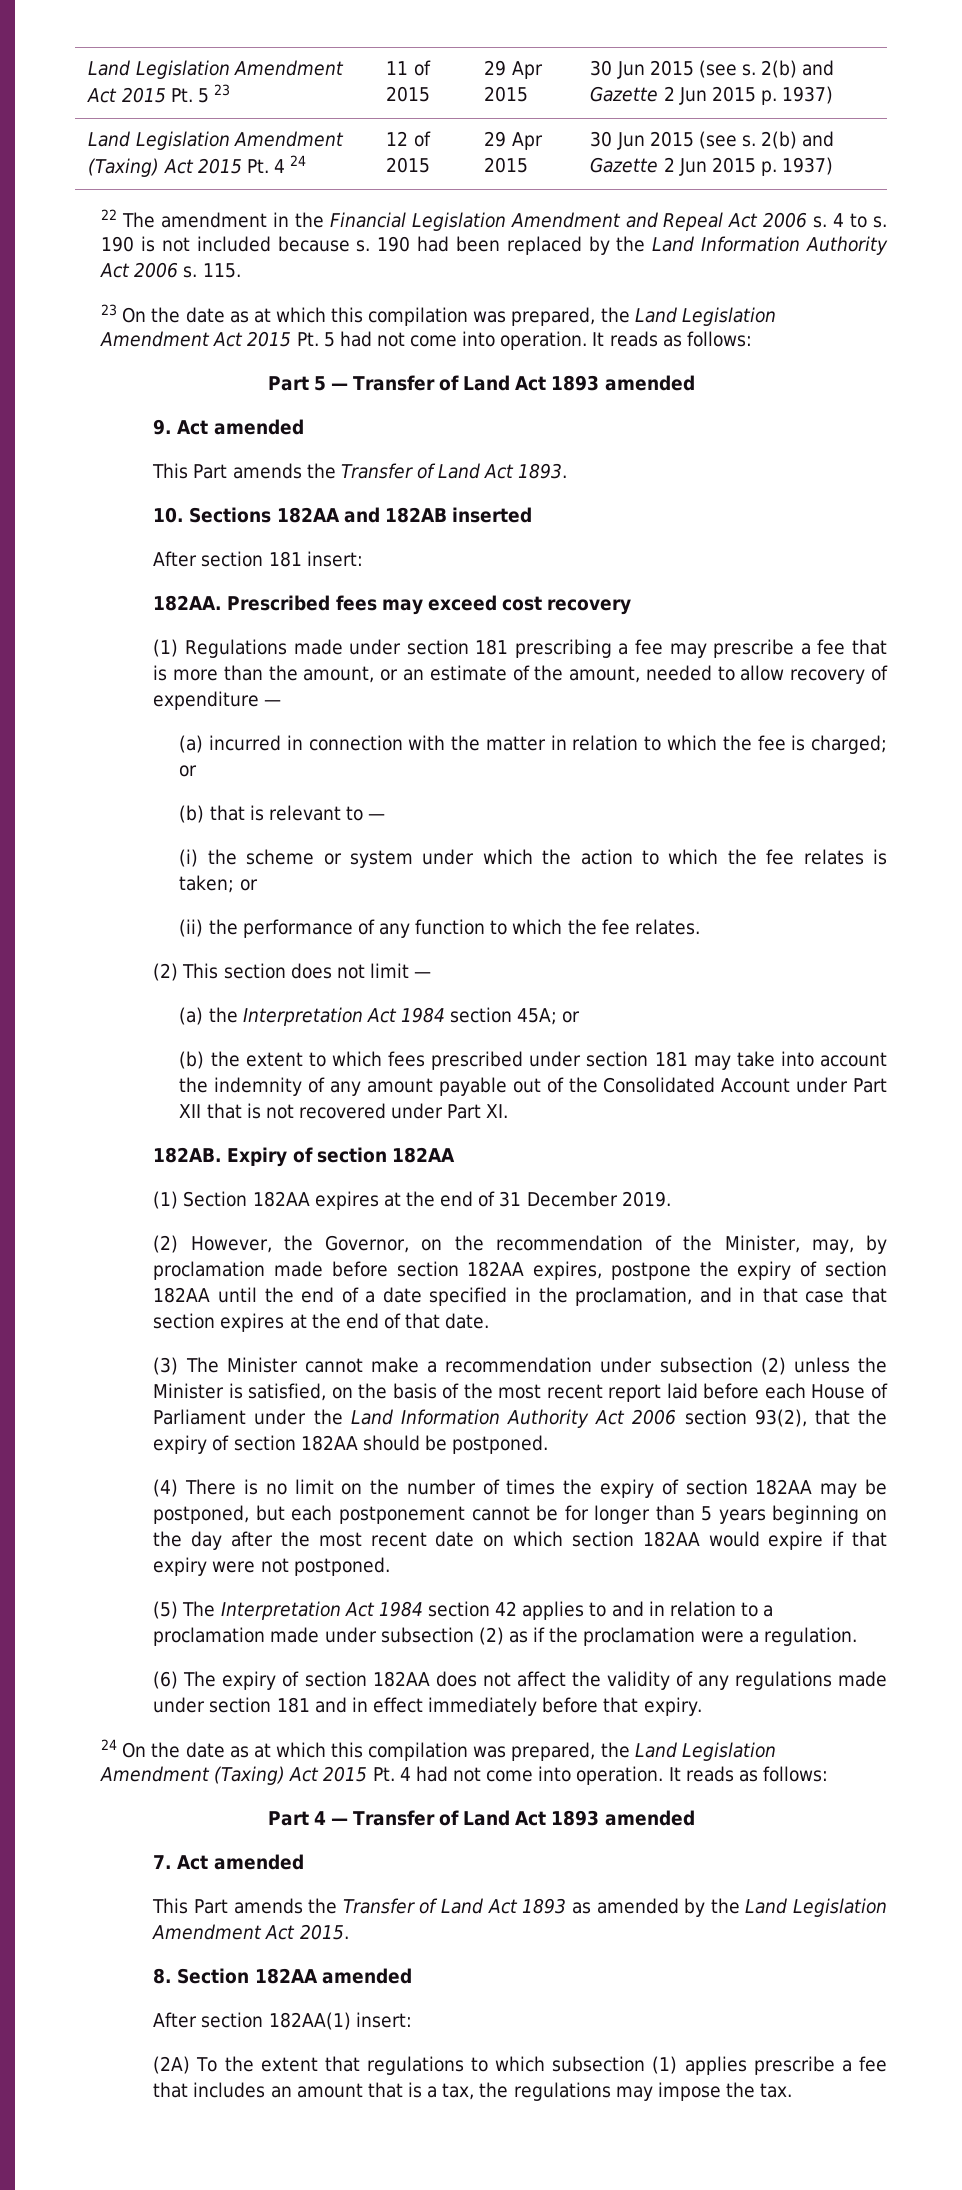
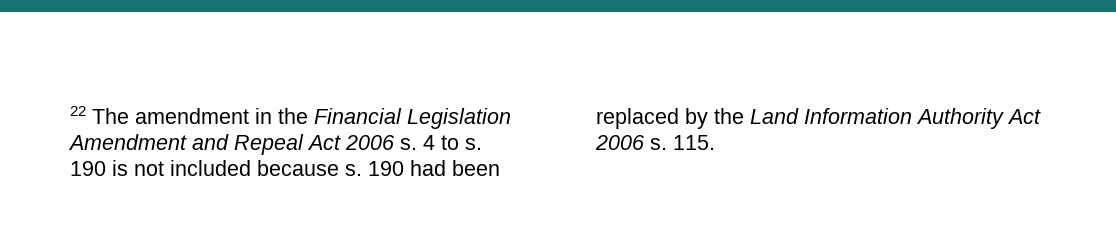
[88,60,344,79] [87,84,230,103] [386,60,431,76] [386,86,431,102] [484,60,543,79] [484,86,529,102] [590,60,835,79] [590,86,834,105] [88,131,344,150] [88,155,307,177] [386,131,431,147] [386,157,431,173] [484,131,543,150] [484,157,529,173] [590,131,835,150] [590,157,834,176] Land Legislation Amendment Act 2015 Pt. 5 23 | 11 of 2015 | 29 Apr 2015 | 30 Jun 2015 (see s. 2(b) and Gazette 2 Jun 2015 p. 1937) // Land Legislation Amendment (Taxing) Act 2015 Pt. 4 24 | 12 of 2015 | 29 Apr 2015 | 30 Jun 2015 (see s. 2(b) and Gazette 2 Jun 2015 p. 1937) // -> (69, 111) none
[101,304,776,326] [100,331,752,350] [267,375,695,391] [153,419,304,435] [152,463,568,479] [153,507,533,523] [153,551,363,567] [153,595,632,615] [153,639,887,658] [153,665,888,684] [153,691,282,710] [179,735,888,754] [179,765,198,777] [179,805,386,823] [179,849,887,868] [179,875,258,893] [179,919,700,938] [153,963,432,981] [179,1007,581,1026] [179,1051,887,1070] [179,1077,888,1096] [179,1103,509,1119] [153,1147,455,1167] [153,1191,671,1210] [153,1235,887,1254] [153,1261,888,1280] [153,1287,887,1306] [153,1313,490,1332] [153,1357,887,1375] [153,1383,889,1402] [153,1409,887,1428] [153,1435,549,1454] [153,1479,888,1498] [153,1505,887,1524] [153,1531,887,1550] [153,1557,390,1576] [153,1601,774,1620] [153,1627,857,1646] [153,1671,888,1690] [153,1697,703,1716] [101,1739,776,1761] [100,1766,828,1785] [267,1810,695,1826] [153,1854,304,1870] [152,1898,887,1917] [152,1924,349,1940] [153,1968,412,1984] [153,2012,412,2030] [153,2056,887,2075] [153,2082,793,2101] // 23 On the date as at which this compilation was prepared, the Land Legislation Amendment Act 2015 Pt. 5 had not come into operation. It reads as follows: // Part 5 — Transfer of Land Act 1893 amended // 9. Act amended // This Part amends the Transfer of Land Act 1893. // 10. Sections 182AA and 182AB inserted // After section 181 insert: // 182AA. Prescribed fees may exceed cost recovery // (1) Regulations made under section 181 prescribing a fee may prescribe a fee that is more than the amount, or an estimate of the amount, needed to allow recovery of expenditure — // (a) incurred in connection with the matter in relation to which the fee is charged; or // (b) that is relevant to — // (i) the scheme or system under which the action to which the fee relates is taken; or // (ii) the performance of any function to which the fee relates. // (2) This section does not limit — // (a) the Interpretation Act 1984 section 45A; or // (b) the extent to which fees prescribed under section 181 may take into account the indemnity of any amount payable out of the Consolidated Account under Part XII that is not recovered under Part XI. // 182AB. Expiry of section 182AA // (1) Section 182AA expires at the end of 31 December 2019. // (2) However, the Governor, on the recommendation of the Minister, may, by proclamation made before section 182AA expires, postpone the expiry of section 182AA until the end of a date specified in the proclamation, and in that case that section expires at the end of that date. // (3) The Minister cannot make a recommendation under subsection (2) unless the Minister is satisfied, on the basis of the most recent report laid before each House of Parliament under the Land Information Authority Act 2006 section 93(2), that the expiry of section 182AA should be postponed. // (4) There is no limit on the number of times the expiry of section 182AA may be postponed, but each postponement cannot be for longer than 5 years beginning on the day after the most recent date on which section 182AA would expire if that expiry were not postponed. // (5) The Interpretation Act 1984 section 42 applies to and in relation to a proclamation made under subsection (2) as if the proclamation were a regulation. // (6) The expiry of section 182AA does not affect the validity of any regulations made under section 181 and in effect immediately before that expiry. // 24 On the date as at which this compilation was prepared, the Land Legislation Amendment (Taxing) Act 2015 Pt. 4 had not come into operation. It reads as follows: // Part 4 — Transfer of Land Act 1893 amended // 7. Act amended // This Part amends the Transfer of Land Act 1893 as amended by the Land Legislation Amendment Act 2015. // 8. Section 182AA amended // After section 182AA(1) insert: // (2A) To the extent that regulations to which subsection (1) applies prescribe a fee that includes an amount that is a tax, the regulations may impose the tax. -> (715, 142) none

